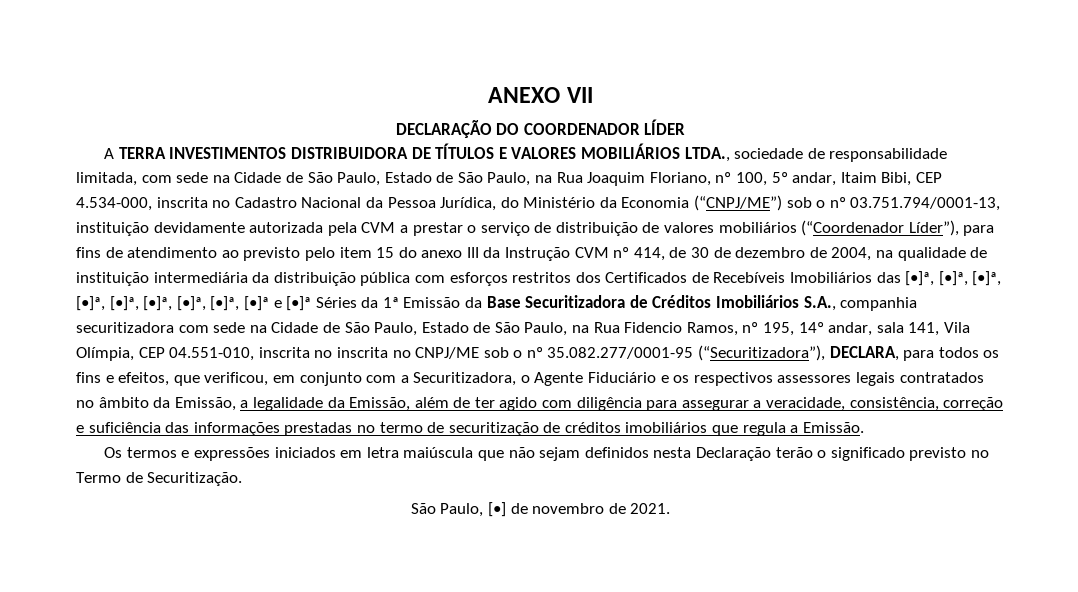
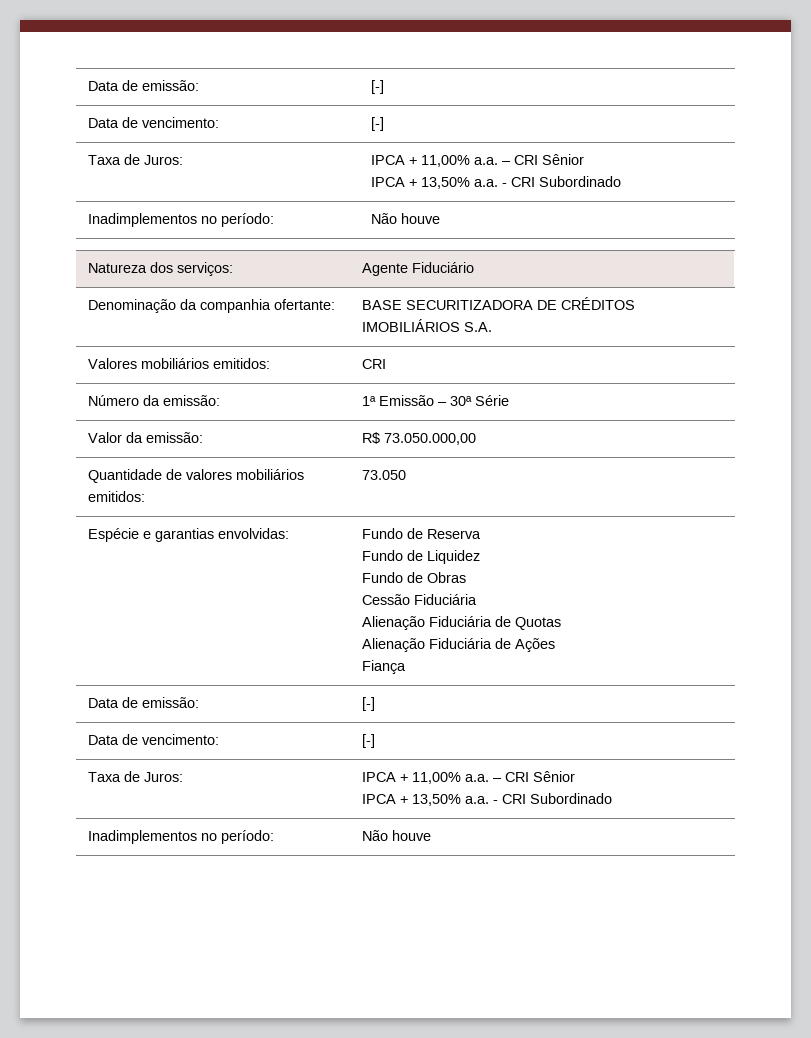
[488,87,593,103] [395,119,686,138] [104,143,948,162] [76,172,942,186] [76,195,1001,211] [76,220,995,236] [76,247,988,261] [76,271,1002,286] [76,295,918,311] [76,322,970,336] [76,345,1000,361] [76,372,984,386] [76,397,1004,411] [76,422,864,436] [104,447,989,461] [76,472,243,486] [410,502,671,517] ANEXO VII // DECLARAÇÃO DO COORDENADOR LÍDER // A TERRA INVESTIMENTOS DISTRIBUIDORA DE TÍTULOS E VALORES MOBILIÁRIOS LTDA., sociedade de responsabilidade limitada, com sede na Cidade de São Paulo, Estado de São Paulo, na Rua Joaquim Floriano, nº 100, 5º andar, Itaim Bibi, CEP 4.534-000, inscrita no Cadastro Nacional da Pessoa Jurídica, do Ministério da Economia (“CNPJ/ME”) sob o nº 03.751.794/0001-13, instituição devidamente autorizada pela CVM a prestar o serviço de distribuição de valores mobiliários (“Coordenador Líder”), para fins de atendimento ao previsto pelo item 15 do anexo III da Instrução CVM nº 414, de 30 de dezembro de 2004, na qualidade de instituição intermediária da distribuição pública com esforços restritos dos Certificados de Recebíveis Imobiliários das [•]ª, [•]ª, [•]ª, [•]ª, [•]ª, [•]ª, [•]ª, [•]ª, [•]ª e [•]ª Séries da 1ª Emissão da Base Securitizadora de Créditos Imobiliários S.A., companhia securitizadora com sede na Cidade de São Paulo, Estado de São Paulo, na Rua Fidencio Ramos, nº 195, 14º andar, sala 141, Vila Olímpia, CEP 04.551-010, inscrita no inscrita no CNPJ/ME sob o nº 35.082.277/0001-95 (“Securitizadora”), DECLARA, para todos os fins e efeitos, que verificou, em conjunto com a Securitizadora, o Agente Fiduciário e os respectivos assessores legais contratados no âmbito da Emissão, a legalidade da Emissão, além de ter agido com diligência para assegurar a veracidade, consistência, correção e suficiência das informações prestadas no termo de securitização de créditos imobiliários que regula a Emissão. // Os termos e expressões iniciados em letra maiúscula que não sejam definidos nesta Declaração terão o significado previsto no Termo de Securitização. // São Paulo, [•] de novembro de 2021. -> [88,80,200,91] [371,80,385,94] [88,117,220,128] [371,117,385,131] [88,154,184,165] [371,154,585,167] [371,176,622,189] [88,213,275,227] [371,213,441,224] [88,262,234,276] [362,262,475,276] [88,299,336,313] [362,297,636,310] [362,319,493,332] [88,358,271,369] [362,359,387,369] [88,395,221,406] [362,395,510,406] [88,432,204,443] [362,432,477,445] [88,469,305,483] [88,491,146,502] [362,470,407,480] [88,528,290,542] [362,528,482,539] [362,550,481,564] [362,572,467,583] [362,594,478,605] [362,616,562,630] [362,638,556,652] [362,660,407,674] [88,697,200,708] [362,697,376,711] [88,734,220,745] [362,734,376,748] [88,771,184,782] [362,771,576,784] [362,793,613,806] [88,830,275,844] [362,830,432,841] Data de emissão: | [-] // Data de vencimento: | [-] // Taxa de Juros: | IPCA + 11,00% a.a. – CRI Sênior // IPCA + 13,50% a.a. - CRI Subordinado // Inadimplementos no período: | Não houve // Natureza dos serviços: | Agente Fiduciário // Denominação da companhia ofertante: | BASE SECURITIZADORA DE CRÉDITOS IMOBILIÁRIOS S.A. // Valores mobiliários emitidos: | CRI // Número da emissão: | 1ª Emissão – 30ª Série // Valor da emissão: | R$ 73.050.000,00 // Quantidade de valores mobiliários emitidos: | 73.050 // Espécie e garantias envolvidas: | Fundo de Reserva // Fundo de Liquidez // Fundo de Obras // Cessão Fiduciária // Alienação Fiduciária de Quotas // Alienação Fiduciária de Ações // Fiança // Data de emissão: | [-] // Data de vencimento: | [-] // Taxa de Juros: | IPCA + 11,00% a.a. – CRI Sênior // IPCA + 13,50% a.a. - CRI Subordinado // Inadimplementos no período: | Não houve

